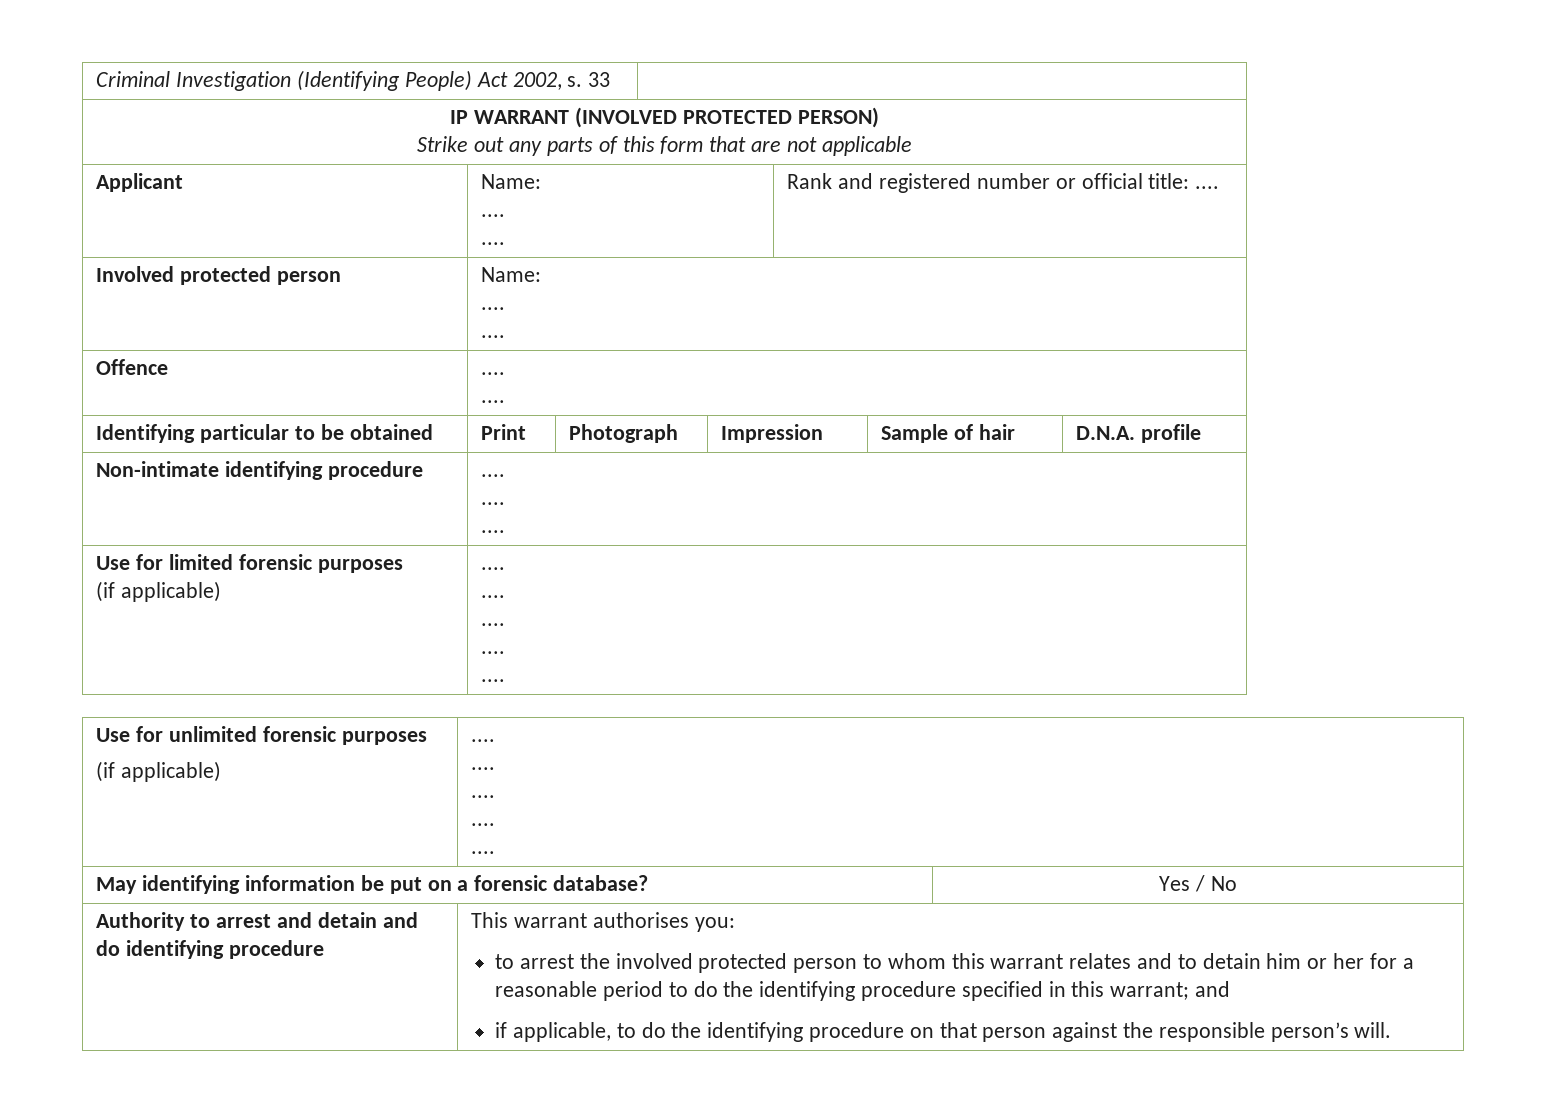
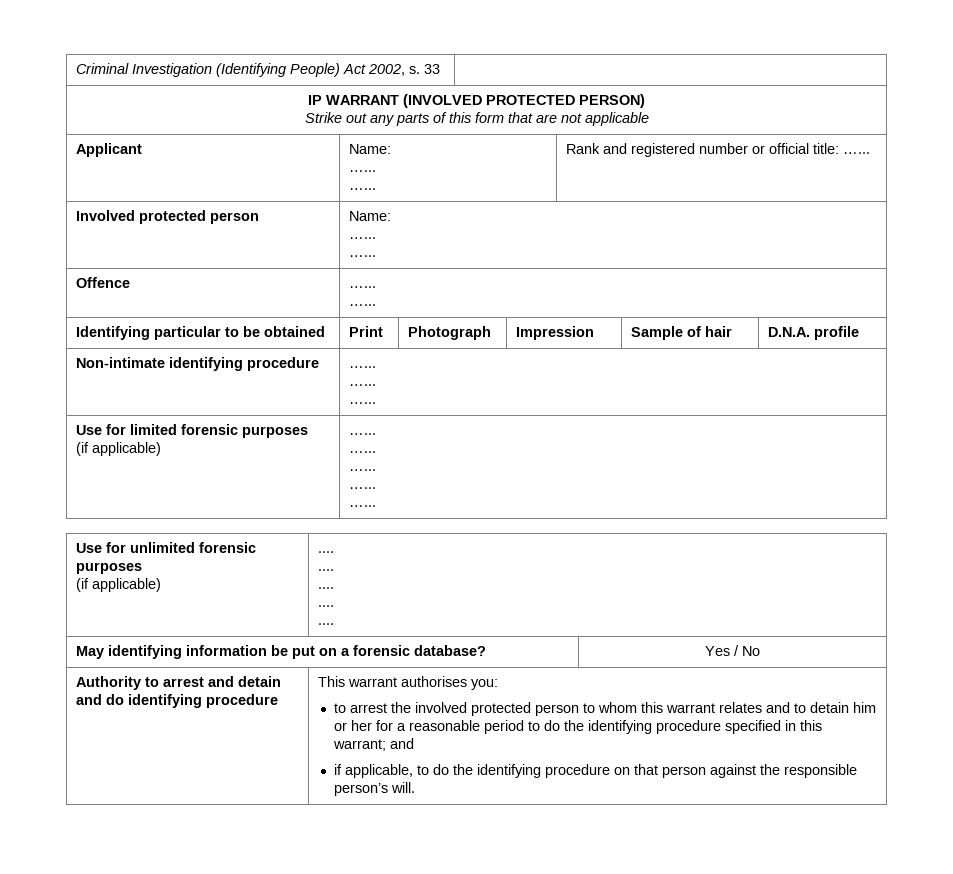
[481,214,506,217] [481,242,506,245] .... // .... -> [349,170,377,172] [349,188,377,190] …... // …...
[1195,186,1220,189] .... -> [843,152,871,154] …...
[481,307,506,310] [481,335,506,338] .... // .... -> [349,237,377,239] [349,255,377,257] …... // …...
[481,372,506,375] [481,400,506,403] .... // .... -> [349,286,377,288] [349,304,377,306] …... // …...
[481,474,506,477] [481,502,506,505] [481,530,506,533] .... // .... // .... -> [349,366,377,368] [349,384,377,386] [349,402,377,404] …... // …... // …...
[481,567,506,570] [481,595,506,598] [481,623,506,626] [481,651,506,654] [481,679,506,682] .... // .... // .... // .... // .... -> [349,433,377,435] [349,451,377,453] [349,469,377,471] [349,487,377,489] [349,505,377,507] …... // …... // …... // …... // …...

